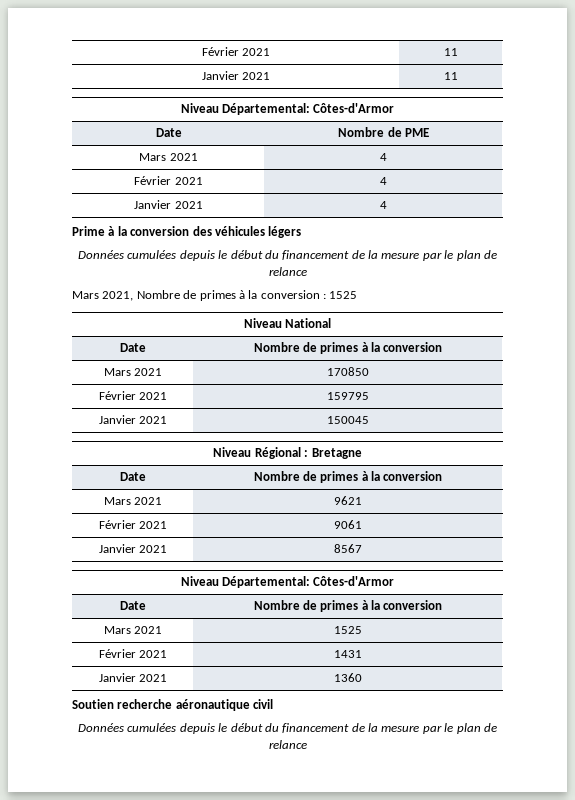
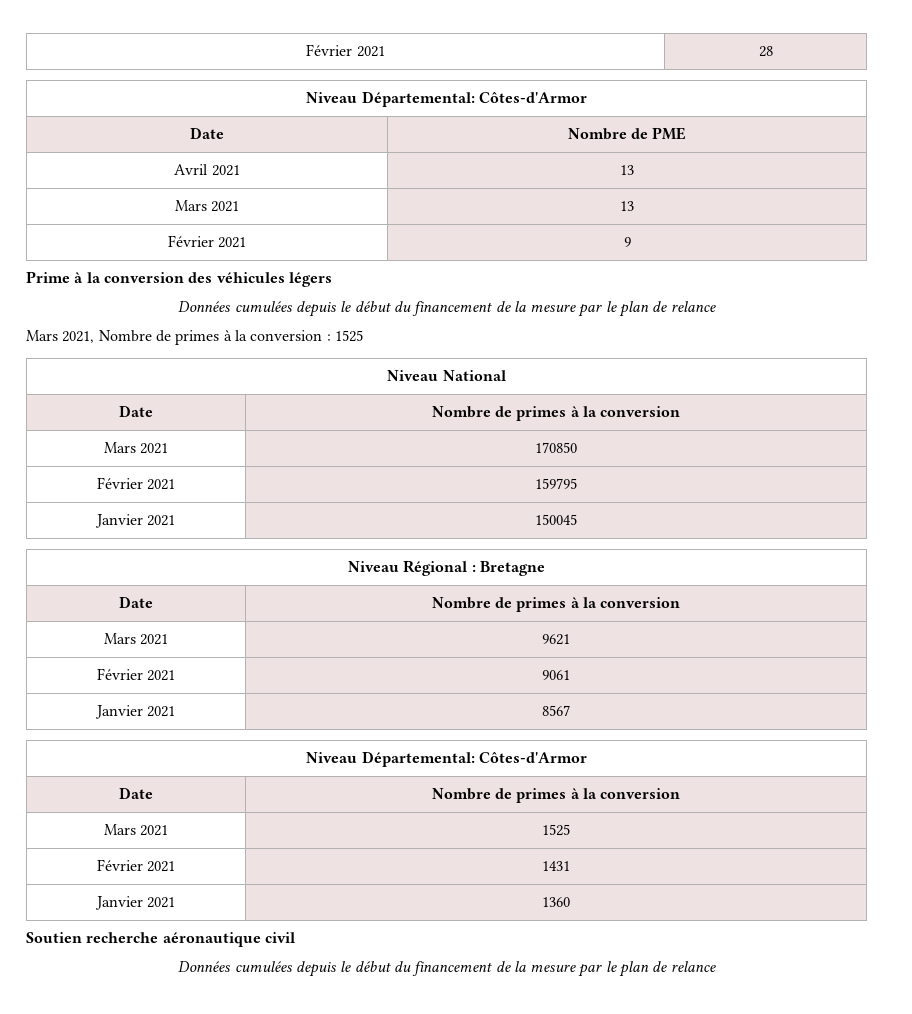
[201,47,271,56] [444,48,458,56] [201,71,271,80] [444,72,458,80] Février 2021 | 11 // Janvier 2021 | 11 -> [306,44,385,57] [758,46,773,57] Février 2021 | 28
[139,153,198,161] [380,153,387,161] [134,176,203,185] [380,177,387,185] [134,200,203,209] [380,201,387,209] // Mars 2021 | 4 // Février 2021 | 4 // Janvier 2021 | 4 -> [174,164,240,176] [620,165,634,175] [174,200,240,212] [620,201,634,211] [167,235,247,248] [623,237,631,247] // Avril 2021 | 13 // Mars 2021 | 13 // Février 2021 | 9

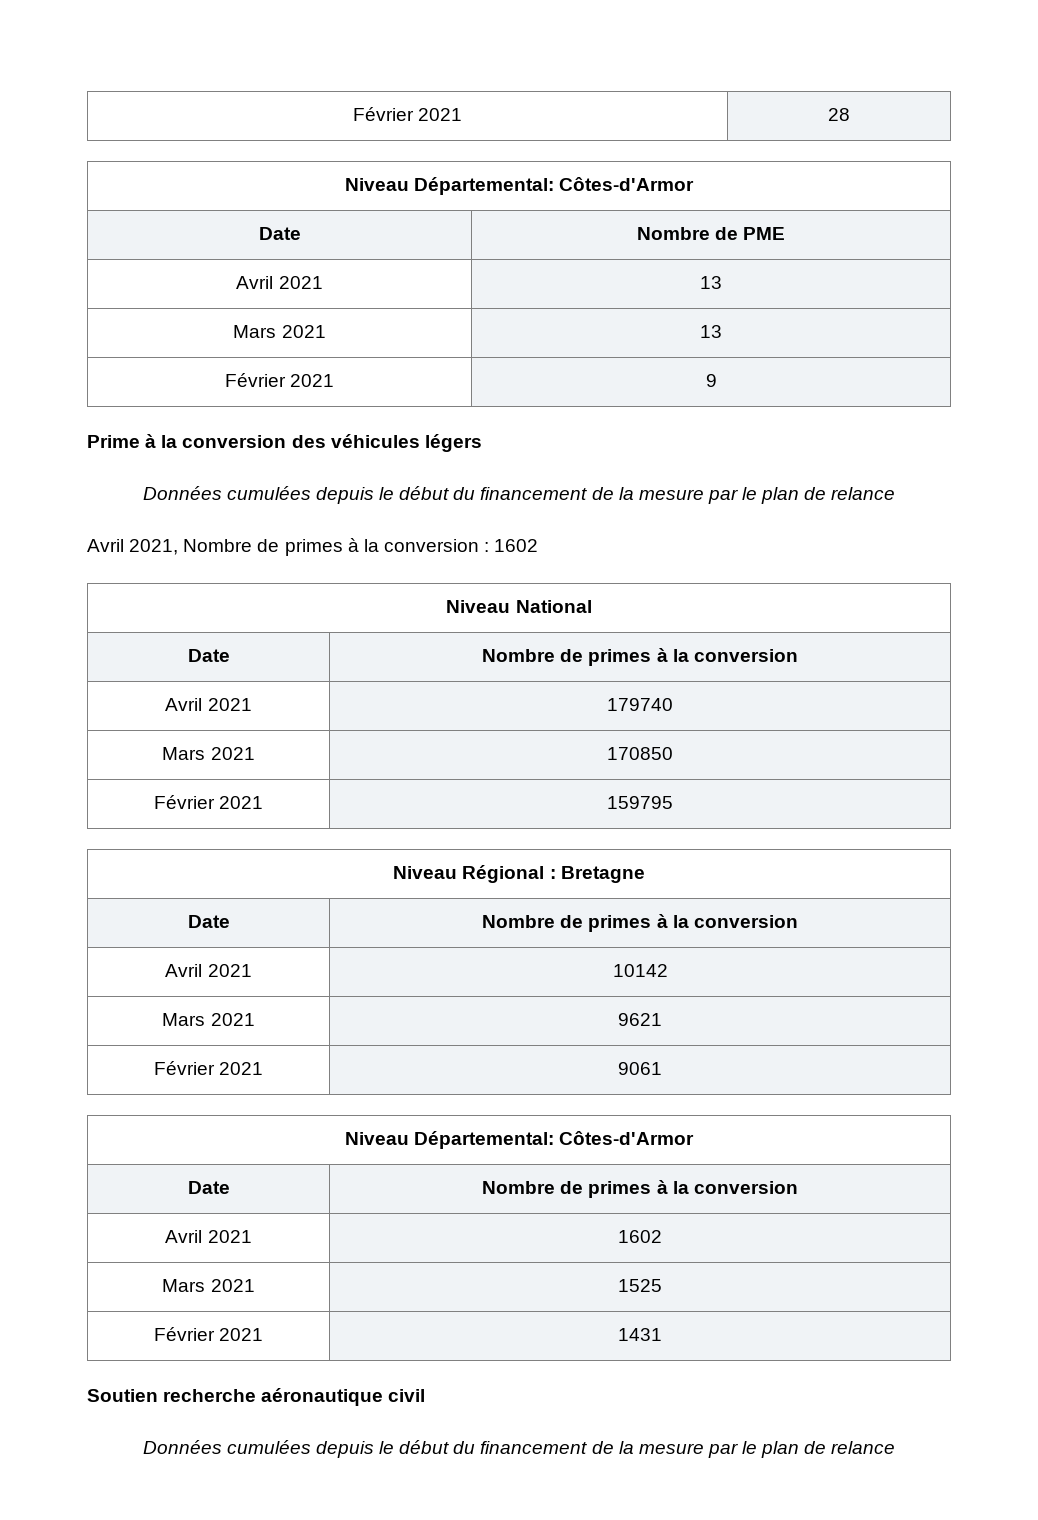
[26,330,58,341] Mars -> [87,539,124,552] Avril
[334,330,363,342] 1525 -> [494,539,539,552] 1602
(681, 411) none -> [165,698,252,711] [607,698,673,711] // Avril 2021 | 179740
[94,514,176,528] [535,514,577,525] // Janvier 2021 | 150045 -> (673, 802) none
(681, 602) none -> [165,964,252,977] [612,964,668,977] // Avril 2021 | 10142
[94,705,176,719] [542,705,570,716] // Janvier 2021 | 8567 -> (662, 1068) none
(681, 793) none -> [165,1230,252,1243] [618,1230,662,1243] // Avril 2021 | 1602
[94,896,176,910] [542,897,570,907] // Janvier 2021 | 1360 -> (662, 1334) none

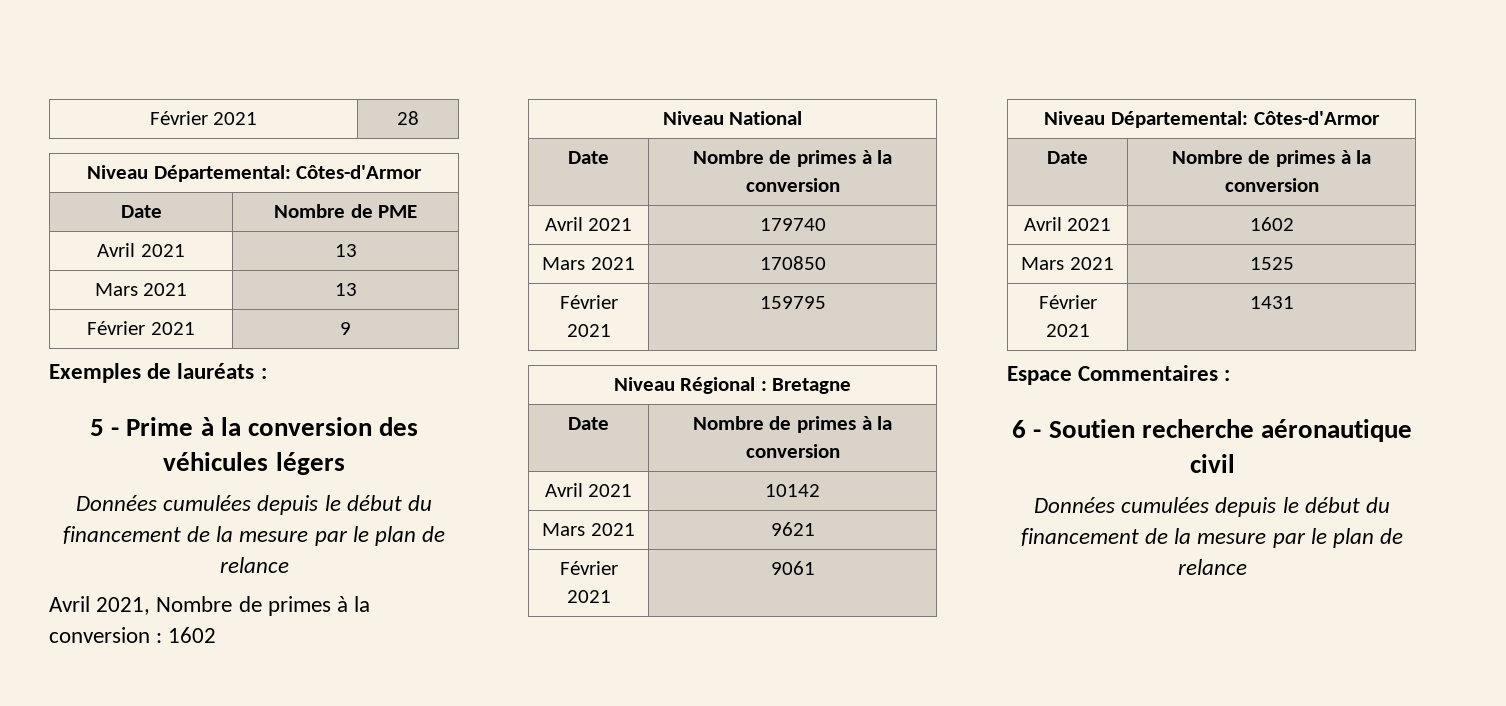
(717, 380) none -> [49,363,267,383] [90,419,120,436] Exemples de lauréats : // 5 -
(662, 1334) none -> [1007,365,1231,385] [1012,420,1042,438] Espace Commentaires : // 6 -

